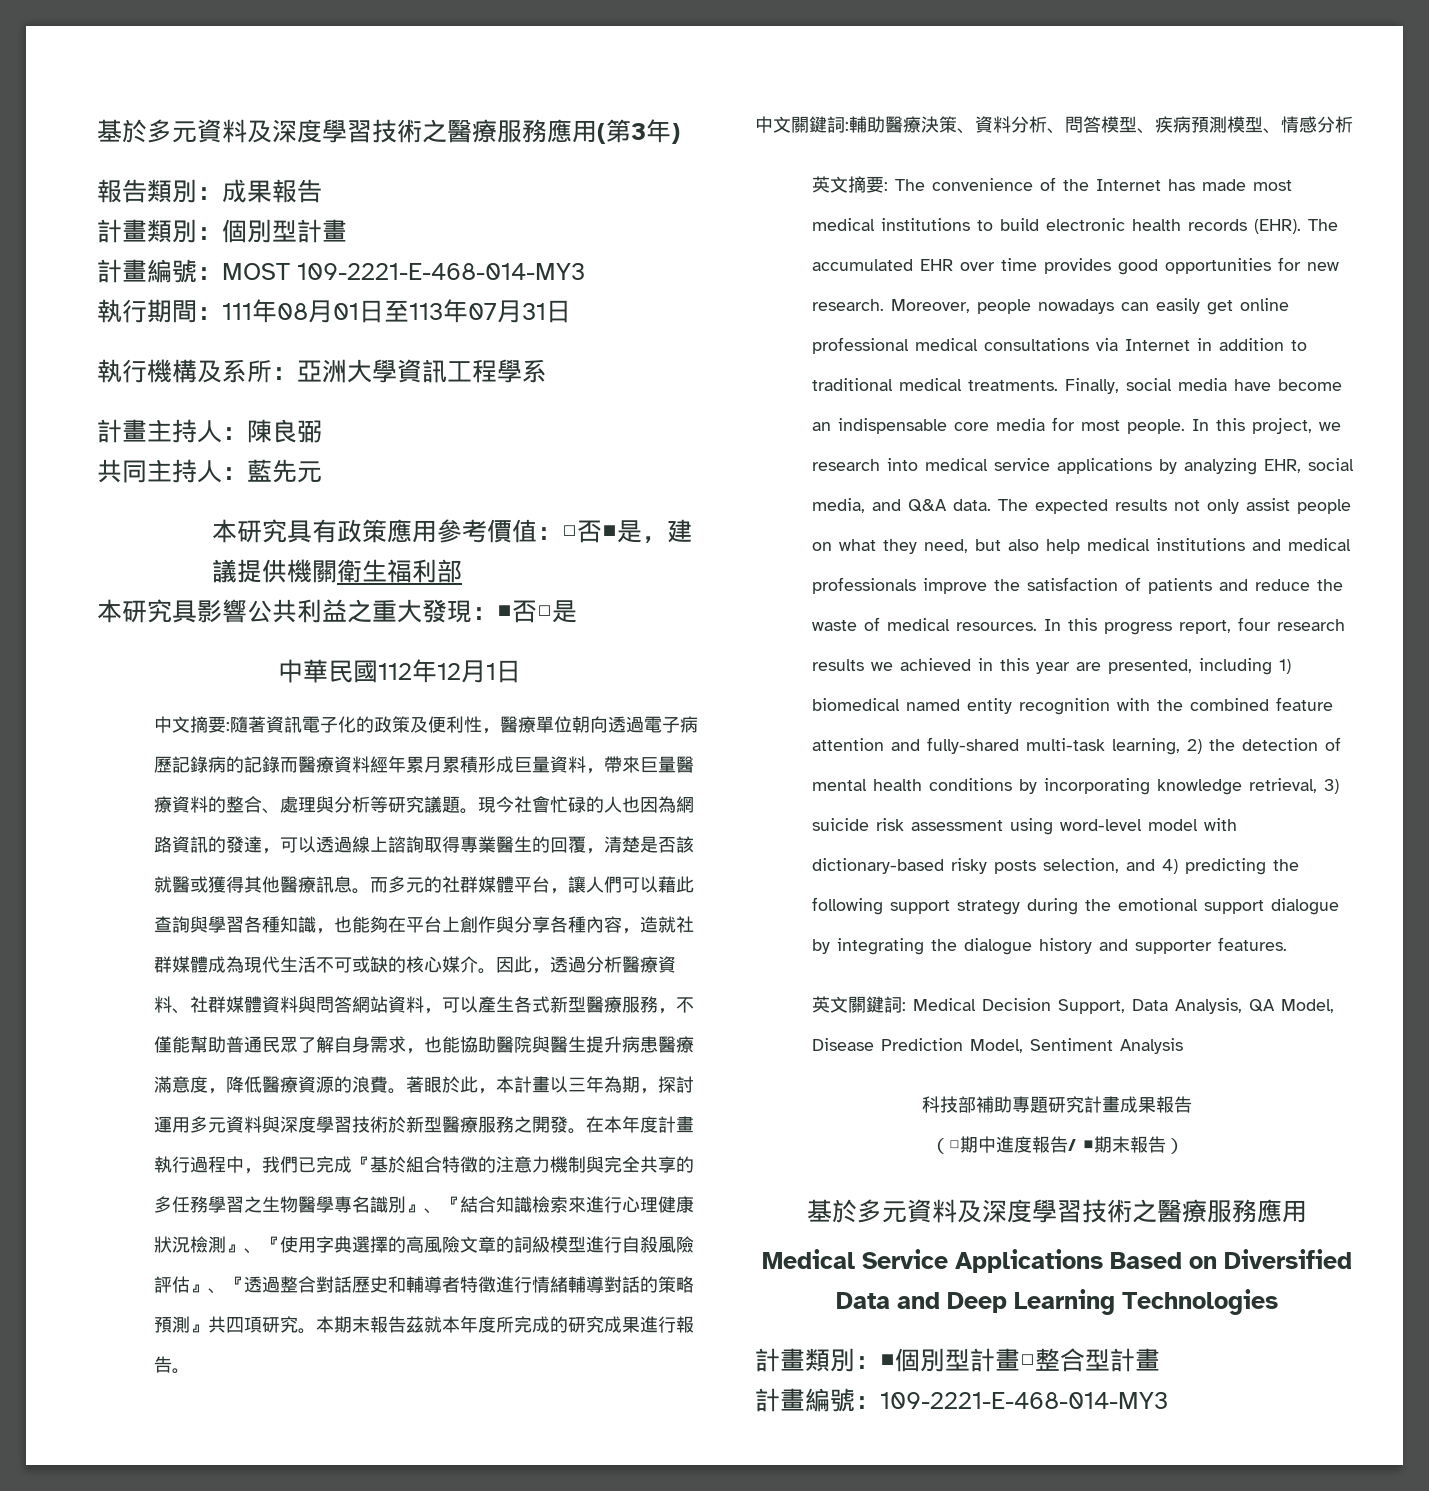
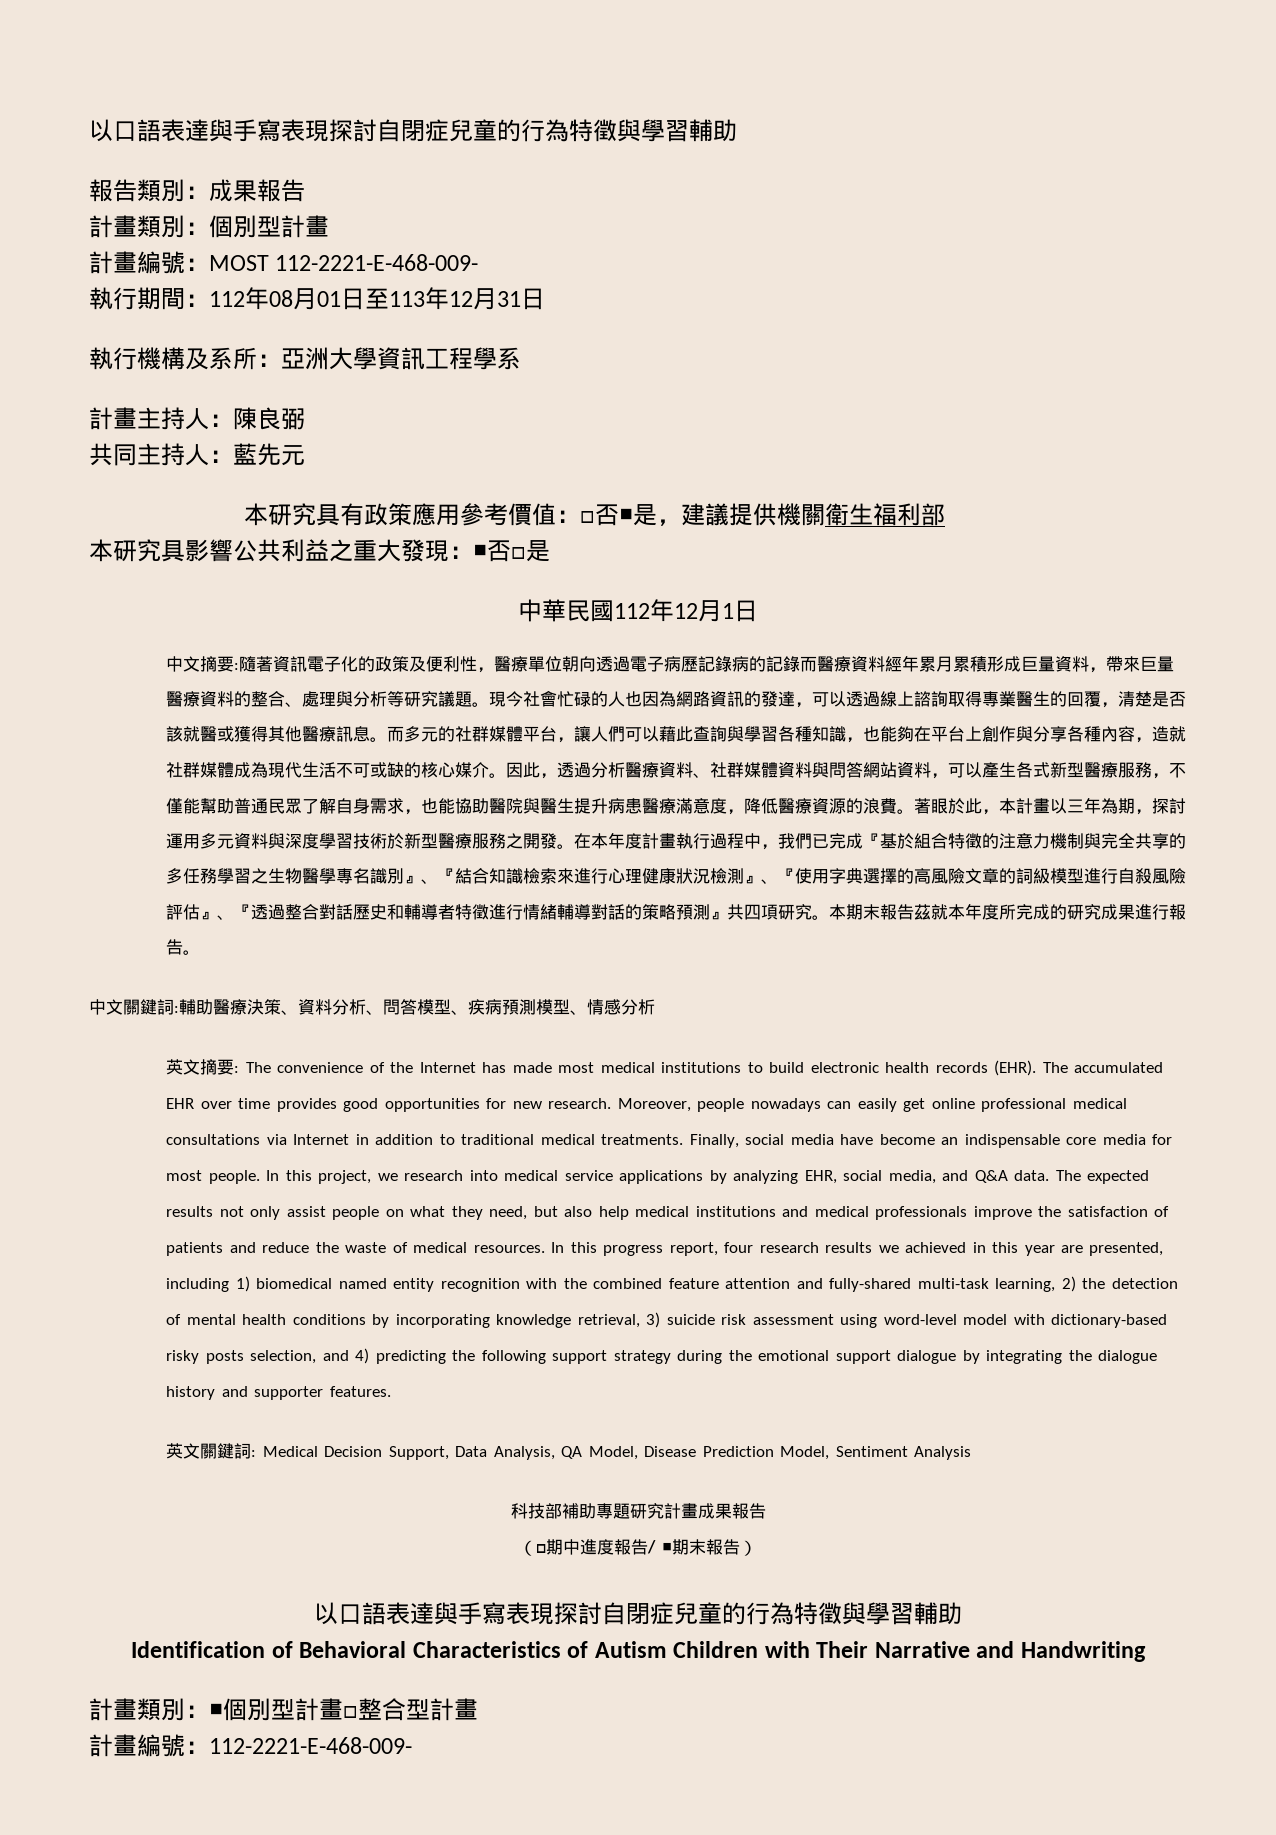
[97,119,680,144] 基於多元資料及深度學習技術之醫療服務應用(第3年) -> [89,119,737,142] 以口語表達與手寫表現探討自閉症兒童的行為特徵與學習輔助
[297,263,585,280] 109-2221-E-468-014-MY3 -> [275,254,479,271] 112-2221-E-468-009-
[222,303,252,320] 111 -> [209,291,245,307] 112
[468,303,497,320] 07 -> [449,291,473,307] 12
[807,1199,1307,1223] [762,1249,1352,1273] [836,1289,1278,1315] 基於多元資料及深度學習技術之醫療服務應用 // Medical Service Applications Based on Diversified Data and Deep Learning Technologies -> [314,1602,962,1625] [131,1641,1146,1662] 以口語表達與手寫表現探討自閉症兒童的行為特徵與學習輔助 // Identification of Behavioral Characteristics of Autism Children with Their Narrative and Handwriting
[880,1392,1168,1409] 109-2221-E-468-014-MY3 -> [209,1737,412,1754] 112-2221-E-468-009-

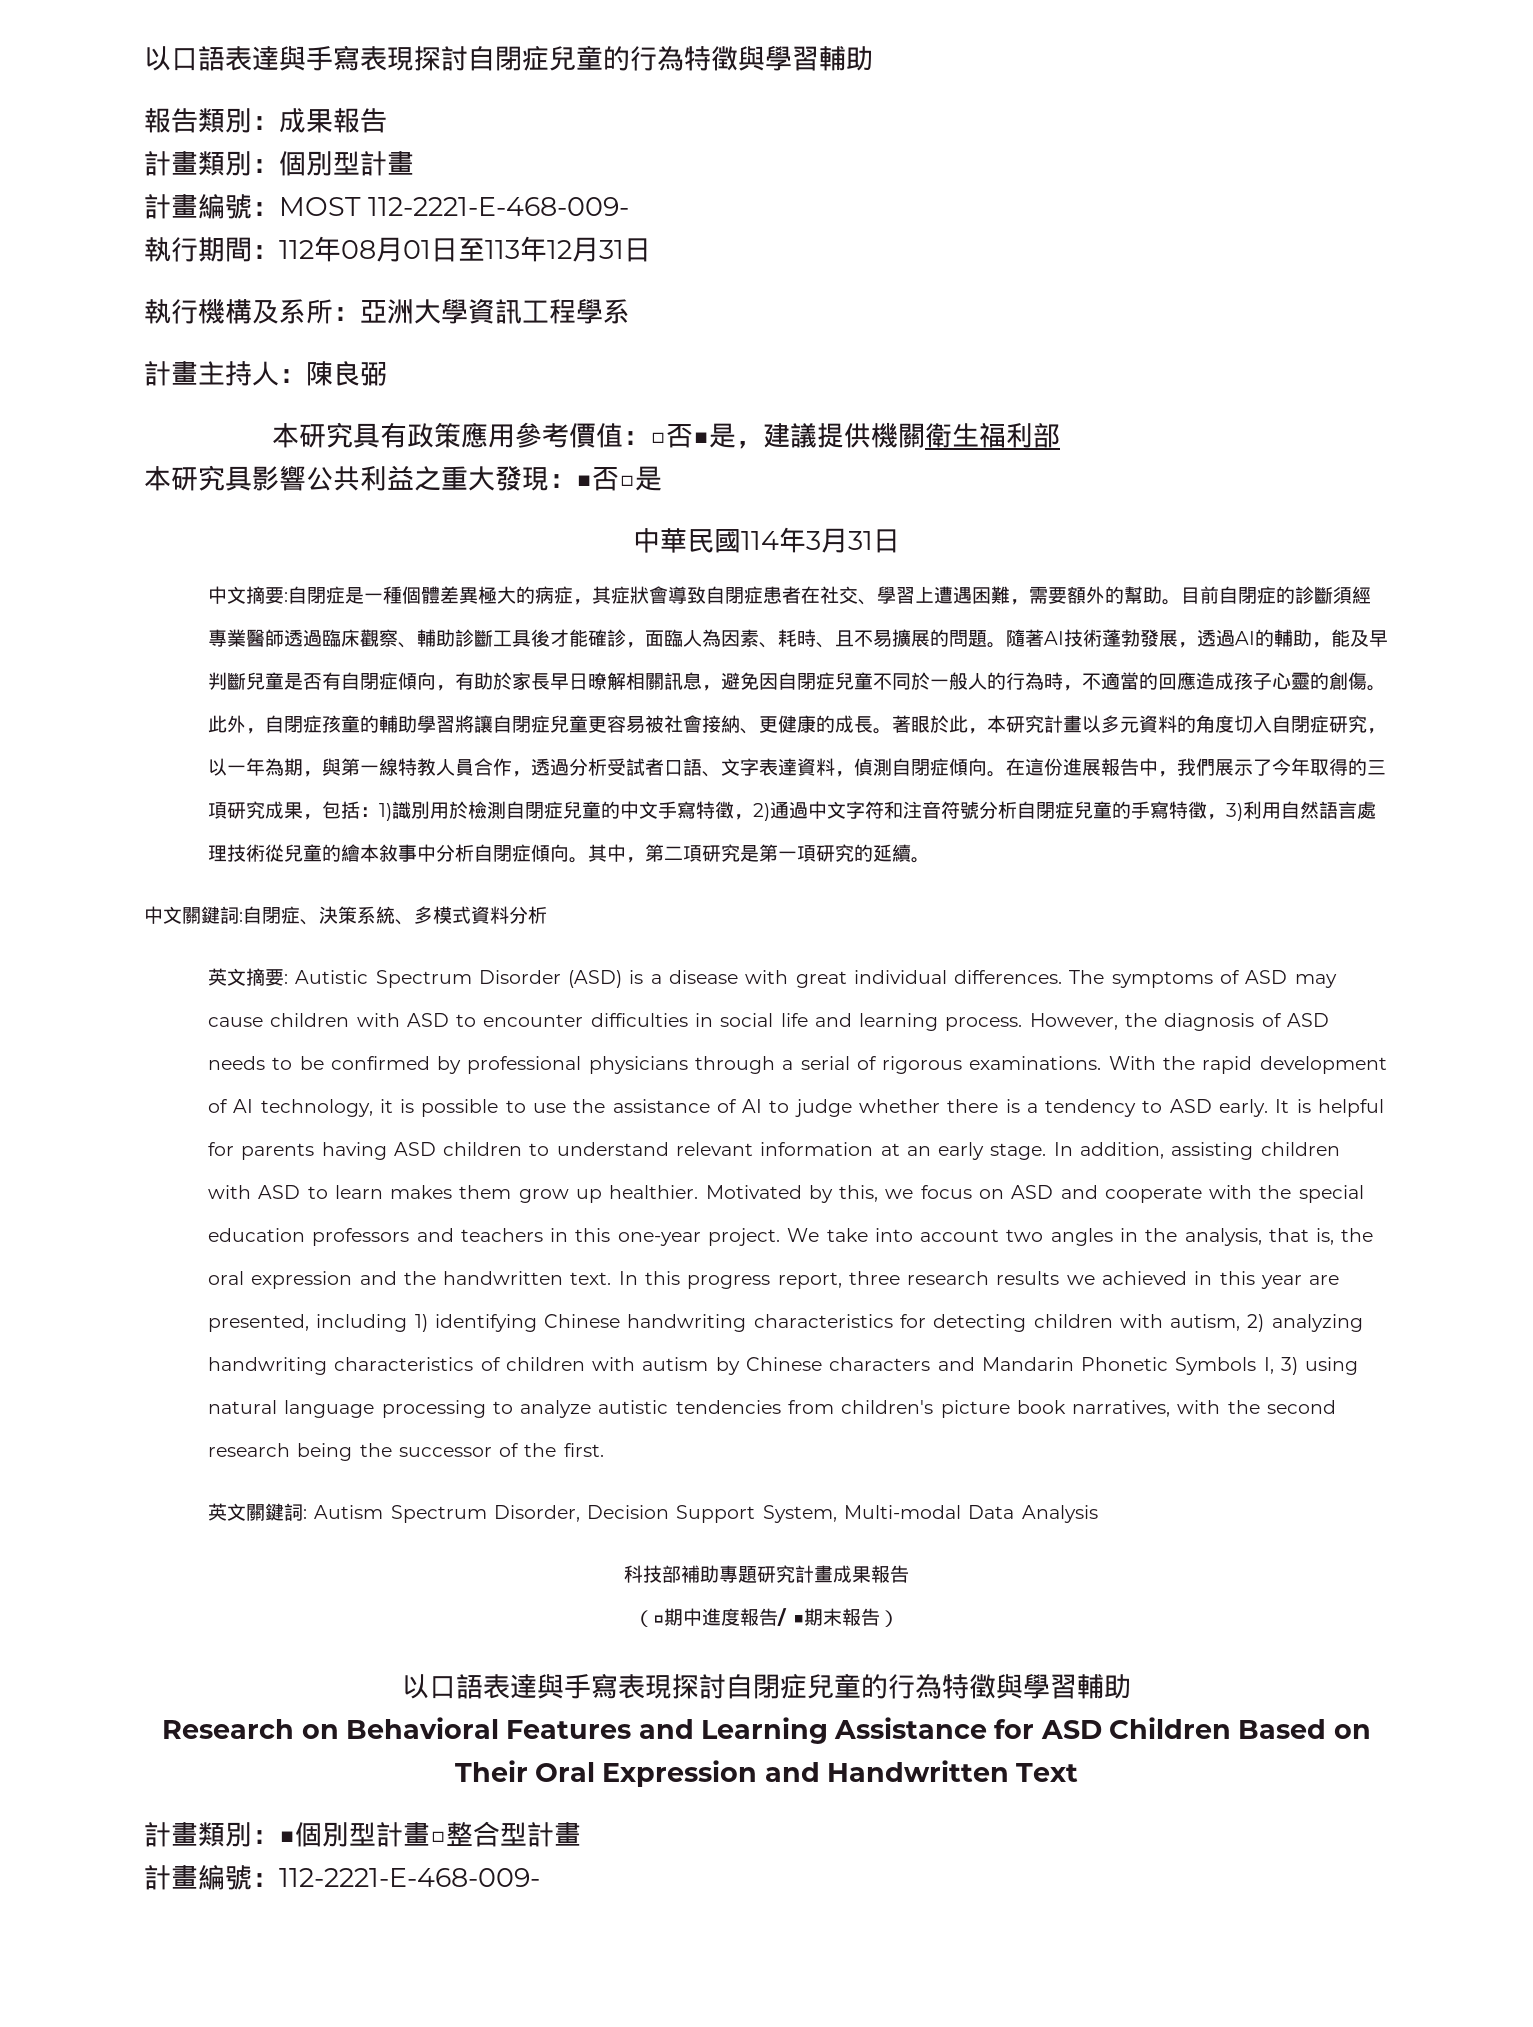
[89,443,305,466] // 共同主持人：藍先元 -> (387, 374) none
[614,599,734,622] 112年12月1 -> [741,527,873,553] 114年3月31
[239,655,1175,673] [166,690,1187,708] [166,726,1187,743] [166,762,1187,779] [166,797,1187,815] [166,832,1187,850] [166,868,1187,884] [166,903,1187,920] [166,939,201,955] [89,999,655,1015] [166,1059,1164,1076] [166,1098,1127,1112] [166,1134,1173,1148] [166,1170,1150,1184] [166,1206,1170,1220] [166,1242,545,1256] 隨著資訊電子化的政策及便利性，醫療單位朝向透過電子病歷記錄病的記錄而醫療資料經年累月累積形成巨量資料，帶來巨量醫療資料的整合、處理與分析等研究議題。現今社會忙碌的人也因為網路資訊的發達，可以透過線上諮詢取得專業醫生的回覆，清楚是否該就醫或獲得其他醫療訊息。而多元的社群媒體平台，讓人們可以藉此查詢與學習各種知識，也能夠在平台上創作與分享各種內容，造就社群媒體成為現代生活不可或缺的核心媒介。因此，透過分析醫療資料、社群媒體資料與問答網站資料，可以產生各式新型醫療服務，不僅能幫助普通民眾了解自身需求，也能協助醫院與醫生提升病患醫療滿意度，降低醫療資源的浪費。著眼於此，本計畫以三年為期，探討運用多元資料與深度學習技術於新型醫療服務之開發。在本年度計畫執行過程中，我們已完成『基於組合特徵的注意力機制與完全共享的多任務學習之生物醫學專名識別』、『結合知識檢索來進行心理健康狀況檢測』、『使用字典選擇的高風險文章的詞級模型進行自殺風險評估』、『透過整合對話歷史和輔導者特徵進行情緒輔導對話的策略預測』共四項研究。本期末報告茲就本年度所完成的研究成果進行報告。 // 中文關鍵詞:輔助醫療決策、資料分析、問答模型、疾病預測模型、情感分析 // 英文摘要: The convenience of the Internet has made most medical institutions to build electronic health records (EHR). The accumulated EHR over time provides good opportunities for new research. Moreover, people nowadays can easily get online professional medical consultations via Internet in addition to traditional medical treatments. Finally, social media have become an indispensable core media for most people. In this project, we research into medical service applications by analyzing EHR, social media, and Q&A data. The expected results not only assist people on what they need, but also help medical institutions and medical professionals improve the satisfaction of patients and reduce the waste of medical resources. -> [287,586,1371,605] [207,629,1388,648] [207,672,1386,691] [207,715,1386,734] [207,758,1386,777] [207,801,1376,821] [207,844,930,863] [144,906,547,925] [207,968,1337,988] [207,1013,1329,1031] [207,1056,1387,1074] [207,1099,1384,1117] [207,1142,1340,1160] [207,1185,1364,1203] [207,1228,1374,1246] [207,1271,612,1289] 自閉症是一種個體差異極大的病症，其症狀會導致自閉症患者在社交、學習上遭遇困難，需要額外的幫助。目前自閉症的診斷須經專業醫師透過臨床觀察、輔助診斷工具後才能確診，面臨人為因素、耗時、且不易擴展的問題。隨著AI技術蓬勃發展，透過AI的輔助，能及早判斷兒童是否有自閉症傾向，有助於家長早日暸解相關訊息，避免因自閉症兒童不同於一般人的行為時，不適當的回應造成孩子心靈的創傷。此外，自閉症孩童的輔助學習將讓自閉症兒童更容易被社會接納、更健康的成長。著眼於此，本研究計畫以多元資料的角度切入自閉症研究，以一年為期，與第一線特教人員合作，透過分析受試者口語、文字表達資料，偵測自閉症傾向。在這份進展報告中，我們展示了今年取得的三項研究成果，包括：1)識別用於檢測自閉症兒童的中文手寫特徵，2)通過中文字符和注音符號分析自閉症兒童的手寫特徵，3)利用自然語言處理技術從兒童的繪本敘事中分析自閉症傾向。其中，第二項研究是第一項研究的延續。 // 中文關鍵詞:自閉症、決策系統、多模式資料分析 // 英文摘要: Autistic Spectrum Disorder (ASD) is a disease with great individual differences. The symptoms of ASD may cause children with ASD to encounter difficulties in social life and learning process. However, the diagnosis of ASD needs to be confirmed by professional physicians through a serial of rigorous examinations. With the rapid development of AI technology, it is possible to use the assistance of AI to judge whether there is a tendency to ASD early. It is helpful for parents having ASD children to understand relevant information at an early stage. In addition, assisting children with ASD to learn makes them grow up healthier. Motivated by this, we focus on ASD and cooperate with the special education professors and teachers in this one-year project. We take into account two angles in the analysis, that is, the oral expression and the handwritten text.
[724,1242,754,1253] four -> [848,1271,900,1285] three
[256,1276,1178,1292] [166,1312,1168,1328] [166,1348,1158,1364] [166,1386,391,1400] [166,1443,908,1460] biomedical named entity recognition with the combined feature attention and fully-shared multi-task learning, 2) the detection of mental health conditions by incorporating knowledge retrieval, 3) suicide risk assessment using word-level model with dictionary-based risky posts selection, and 4) predicting the following support strategy during the emotional support dialogue by integrating the dialogue history and supporter features. // 英文關鍵詞: Medical Decision Support, Data Analysis, QA Model, Disease Prediction Model, Sentiment -> [434,1314,1363,1332] [207,1357,1359,1375] [207,1400,1336,1418] [207,1443,604,1461] [207,1503,1015,1523] identifying Chinese handwriting characteristics for detecting children with autism, 2) analyzing handwriting characteristics of children with autism by Chinese characters and Mandarin Phonetic Symbols I, 3) using natural language processing to analyze autistic tendencies from children's picture book narratives, with the second research being the successor of the first. // 英文關鍵詞: Autism Spectrum Disorder, Decision Support System, Multi-modal Data
[131,1641,1146,1662] Identification of Behavioral Characteristics of Autism Children with Their Narrative and Handwriting -> [162,1717,1371,1744] [454,1760,1079,1787] Research on Behavioral Features and Learning Assistance for ASD Children Based on Their Oral Expression and Handwritten Text

